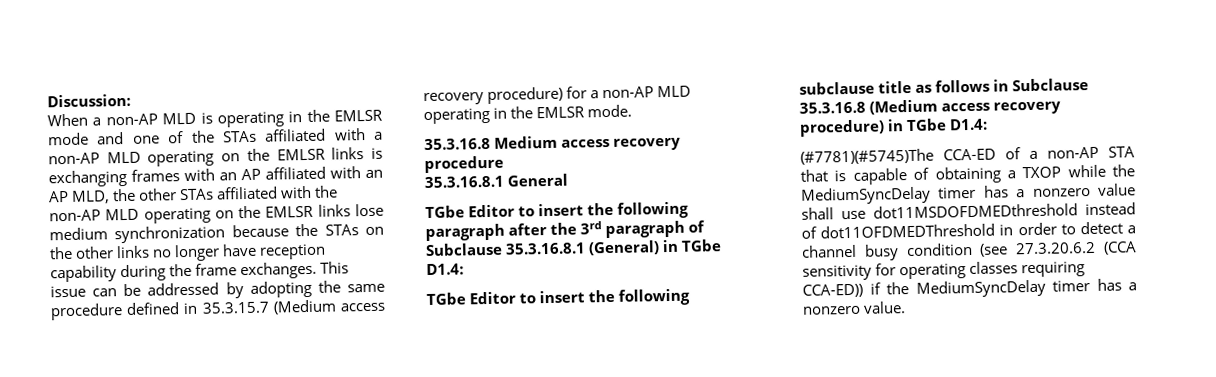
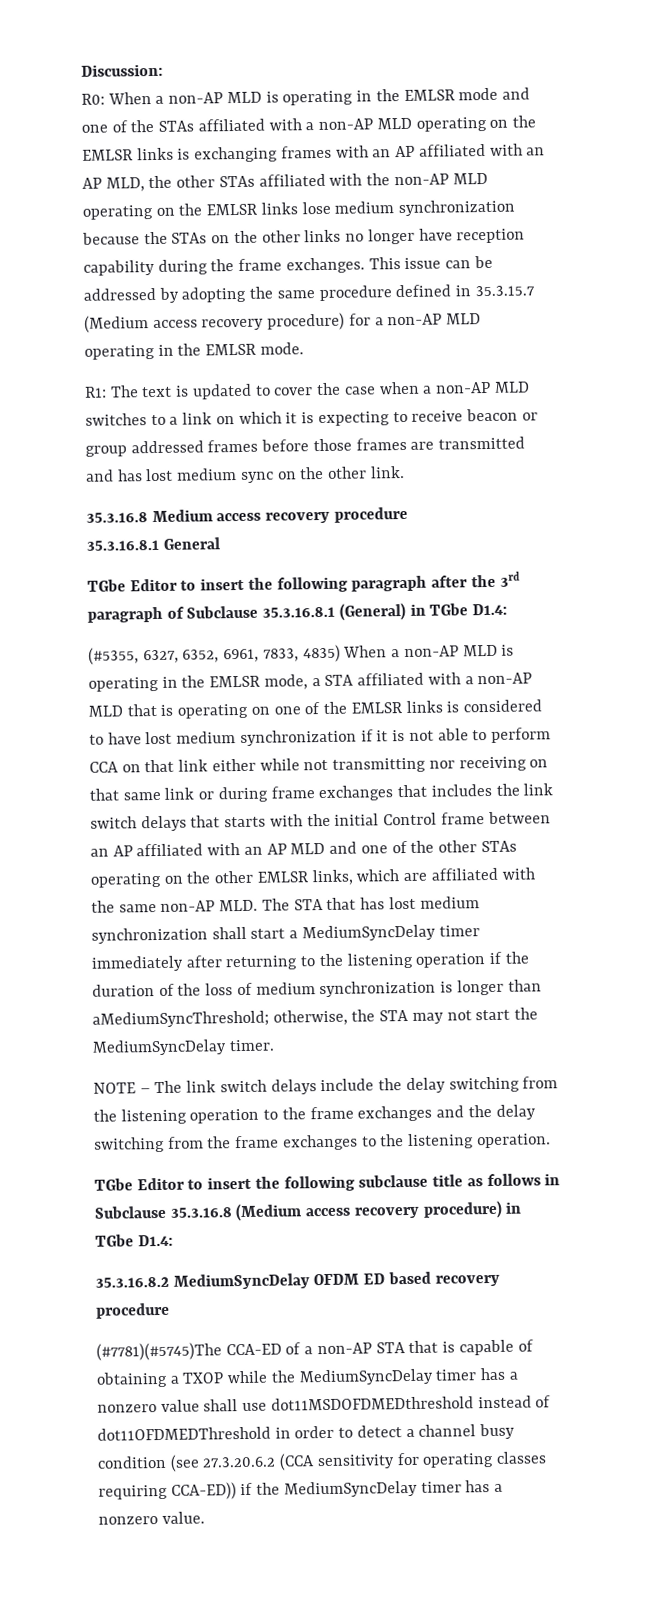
(131, 100) none -> [81,93,105,105] R0:
(633, 111) none -> [84,381,530,400] [85,408,538,427] [85,436,526,457] [85,466,405,483] // R1: The text is updated to cover the case when a non-AP MLD switches to a link on which it is expecting to receive beacon or group addressed frames before those frames are transmitted and has lost medium sync on the other link.
(464, 269) none -> [88,644,515,665] [88,672,533,692] [88,699,542,719] [89,727,551,747] [89,756,549,773] [89,783,554,803] [90,811,551,832] [90,840,517,857] [90,867,535,888] [91,896,480,913] [91,924,480,944] [91,951,529,972] [92,979,542,998] [92,1007,539,1028] [92,1039,275,1056] [93,1076,559,1095] [93,1104,536,1125] [94,1133,551,1153] // (#5355, 6327, 6352, 6961, 7833, 4835) When a non-AP MLD is operating in the EMLSR mode, a STA affiliated with a non-AP MLD that is operating on one of the EMLSR links is considered to have lost medium synchronization if it is not able to perform CCA on that link either while not transmitting nor receiving on that same link or during frame exchanges that includes the link switch delays that starts with the initial Control frame between an AP affiliated with an AP MLD and one of the other STAs operating on the other EMLSR links, which are affiliated with the same non-AP MLD. The STA that has lost medium synchronization shall start a MediumSyncDelay timer immediately after returning to the listening operation if the duration of the loss of medium synchronization is longer than aMediumSyncThreshold; otherwise, the STA may not start the MediumSyncDelay timer. // NOTE – The link switch delays include the delay switching from the listening operation to the frame exchanges and the delay switching from the frame exchanges to the listening operation.
(989, 124) none -> [95,1271,500,1290] [96,1302,170,1319] // 35.3.16.8.2 MediumSyncDelay OFDM ED based recovery procedure

